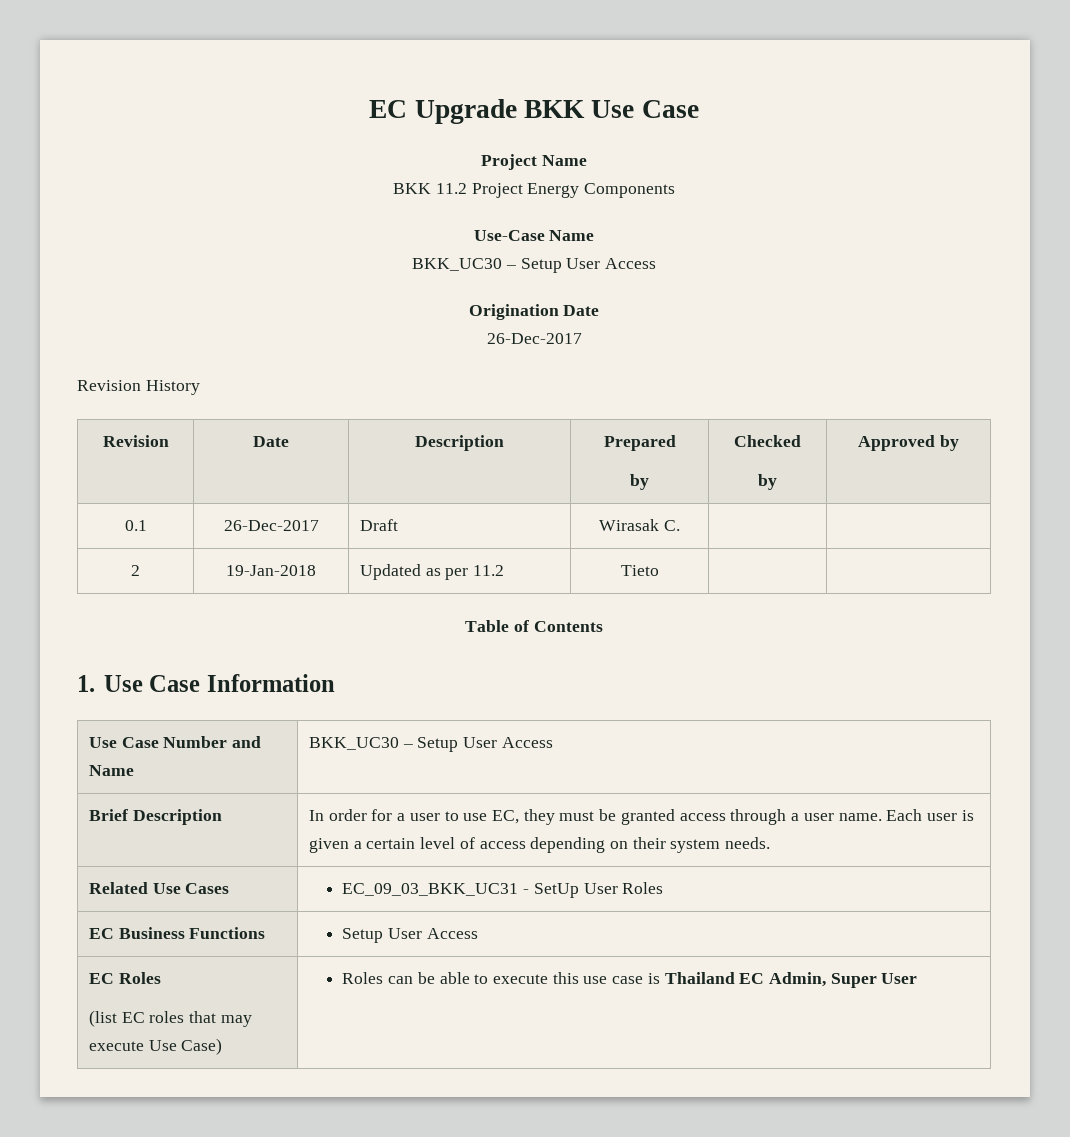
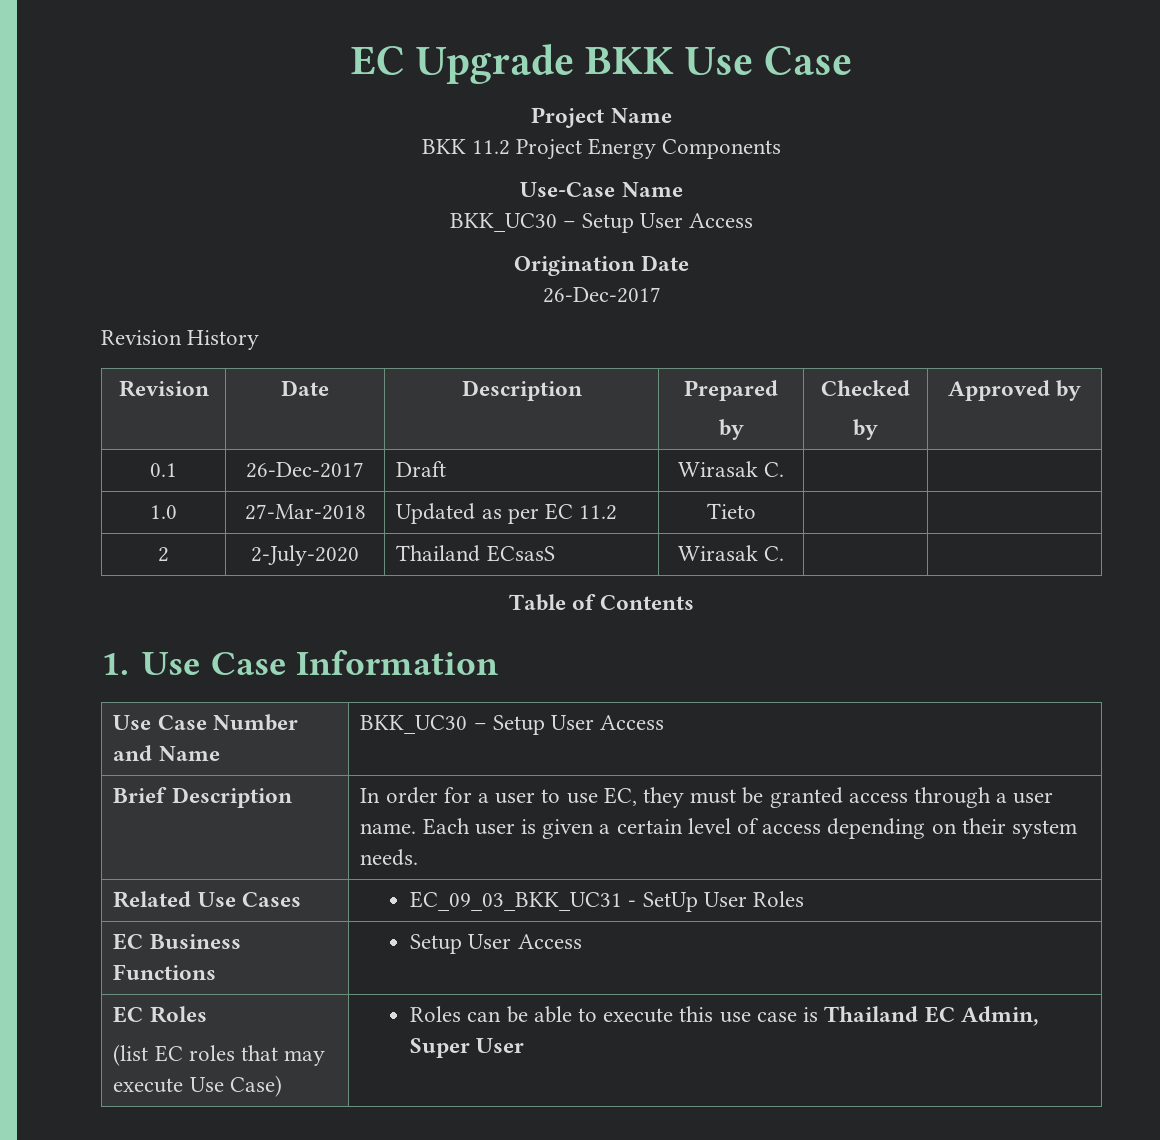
[131,565,140,576] [226,565,316,576] 2 | 19-Jan-2018 -> [150,505,177,519] [244,504,366,520] 1.0 | 27-Mar-2018
(469, 574) none -> [544,503,573,520] EC
(659, 570) none -> [158,547,169,562] [251,545,359,566] [396,545,555,562] [677,545,785,561] // 2 | 2-July-2020 | Thailand ECsasS | Wirasak C. | |

